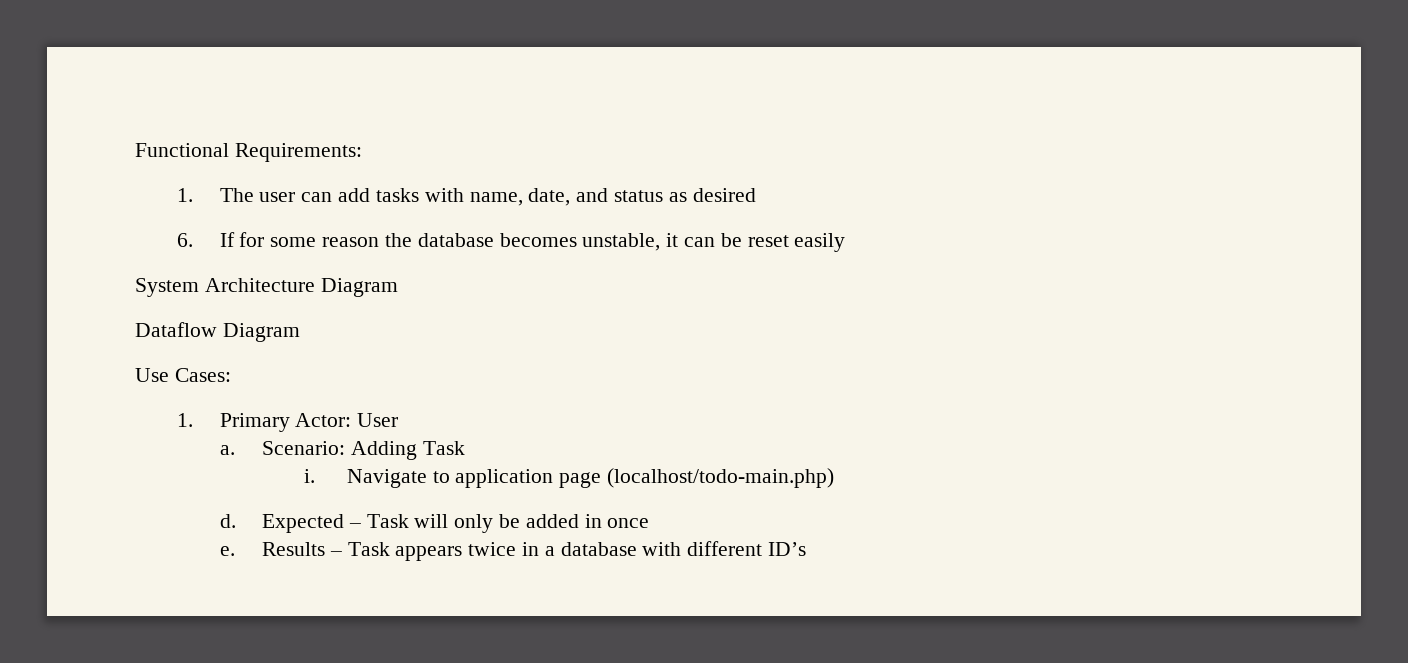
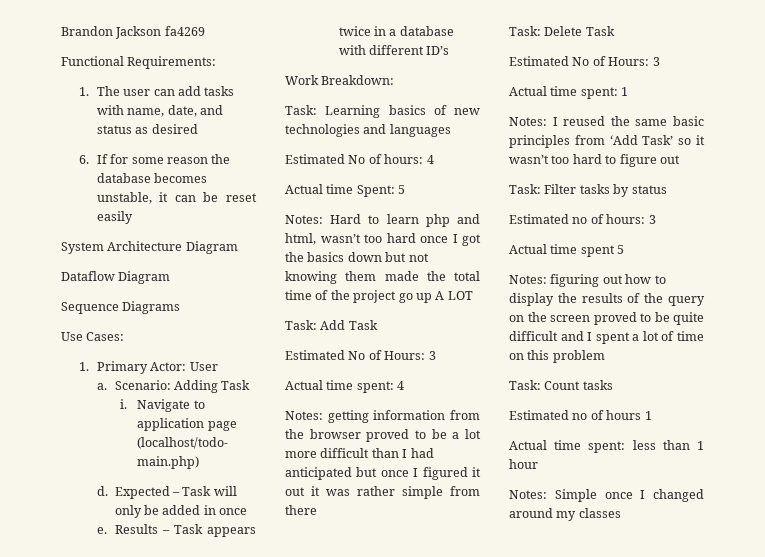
(135, 150) none -> [61,26,205,39] Brandon Jackson fa4269 //
(300, 332) none -> [61,301,181,314] // Sequence Diagrams
(807, 549) none -> [285,75,395,85] [285,105,480,118] [285,124,451,137] [285,154,434,164] [285,184,406,197] [285,214,480,227] [285,233,481,246] [285,252,429,262] [285,271,480,284] [285,290,473,303] [285,320,378,330] [285,350,436,360] [285,380,405,393] [285,410,480,423] [285,429,481,442] [285,448,434,458] [285,467,481,480] [285,486,480,499] [285,505,317,515] [509,26,615,36] [509,56,660,66] [509,86,629,99] [509,116,704,126] [509,135,705,148] [509,154,680,167] [509,184,667,197] [509,214,656,224] [509,244,625,257] [509,274,666,287] [509,293,705,306] [509,312,704,325] [509,331,704,344] [509,350,605,363] [509,380,613,390] [509,410,652,420] [509,440,704,453] [509,459,538,469] [509,489,704,502] [509,508,621,521] // Work Breakdown: // Task: Learning basics of new technologies and languages // Estimated No of hours: 4 // Actual time Spent: 5 // Notes: Hard to learn php and html, wasn’t too hard once I got the basics down but not knowing them made the total time of the project go up A LOT // Task: Add Task // Estimated No of Hours: 3 // Actual time spent: 4 // Notes: getting information from the browser proved to be a lot more difficult than I had anticipated but once I figured it out it was rather simple from there // Task: Delete Task // Estimated No of Hours: 3 // Actual time spent: 1 // Notes: I reused the same basic principles from ‘Add Task’ so it wasn’t too hard to figure out // Task: Filter tasks by status // Estimated no of hours: 3 // Actual time spent 5 // Notes: figuring out how to display the results of the query on the screen proved to be quite difficult and I spent a lot of time on this problem // Task: Count tasks // Estimated no of hours 1 // Actual time spent: less than 1 hour // Notes: Simple once I changed around my classes

